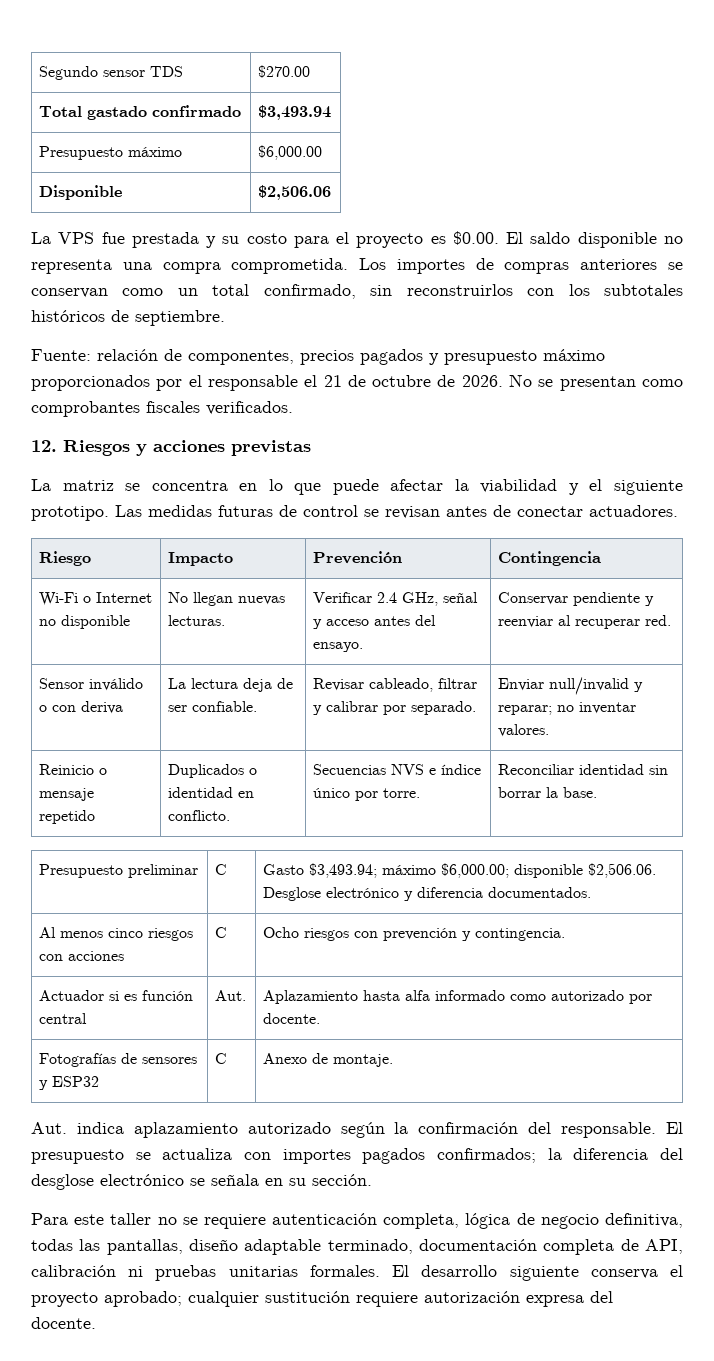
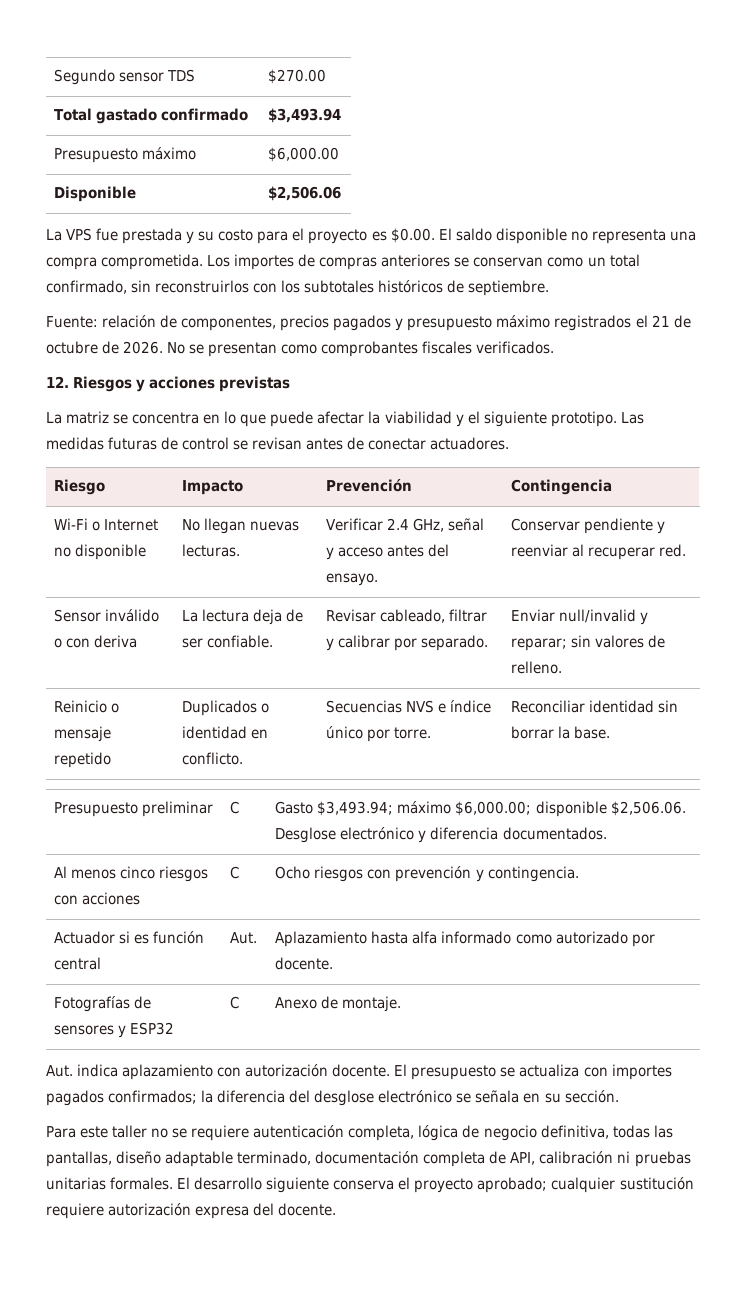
[31,375,298,391] proporcionados por el responsable -> [554,315,632,331] registrados
[556,702,636,714] [497,724,549,737] no inventar valores. -> [571,635,666,648] [511,661,563,674] sin valores de relleno.
[247,1122,657,1138] autorizado según la confirmación del responsable. -> [217,1064,391,1077] con autorización docente.

